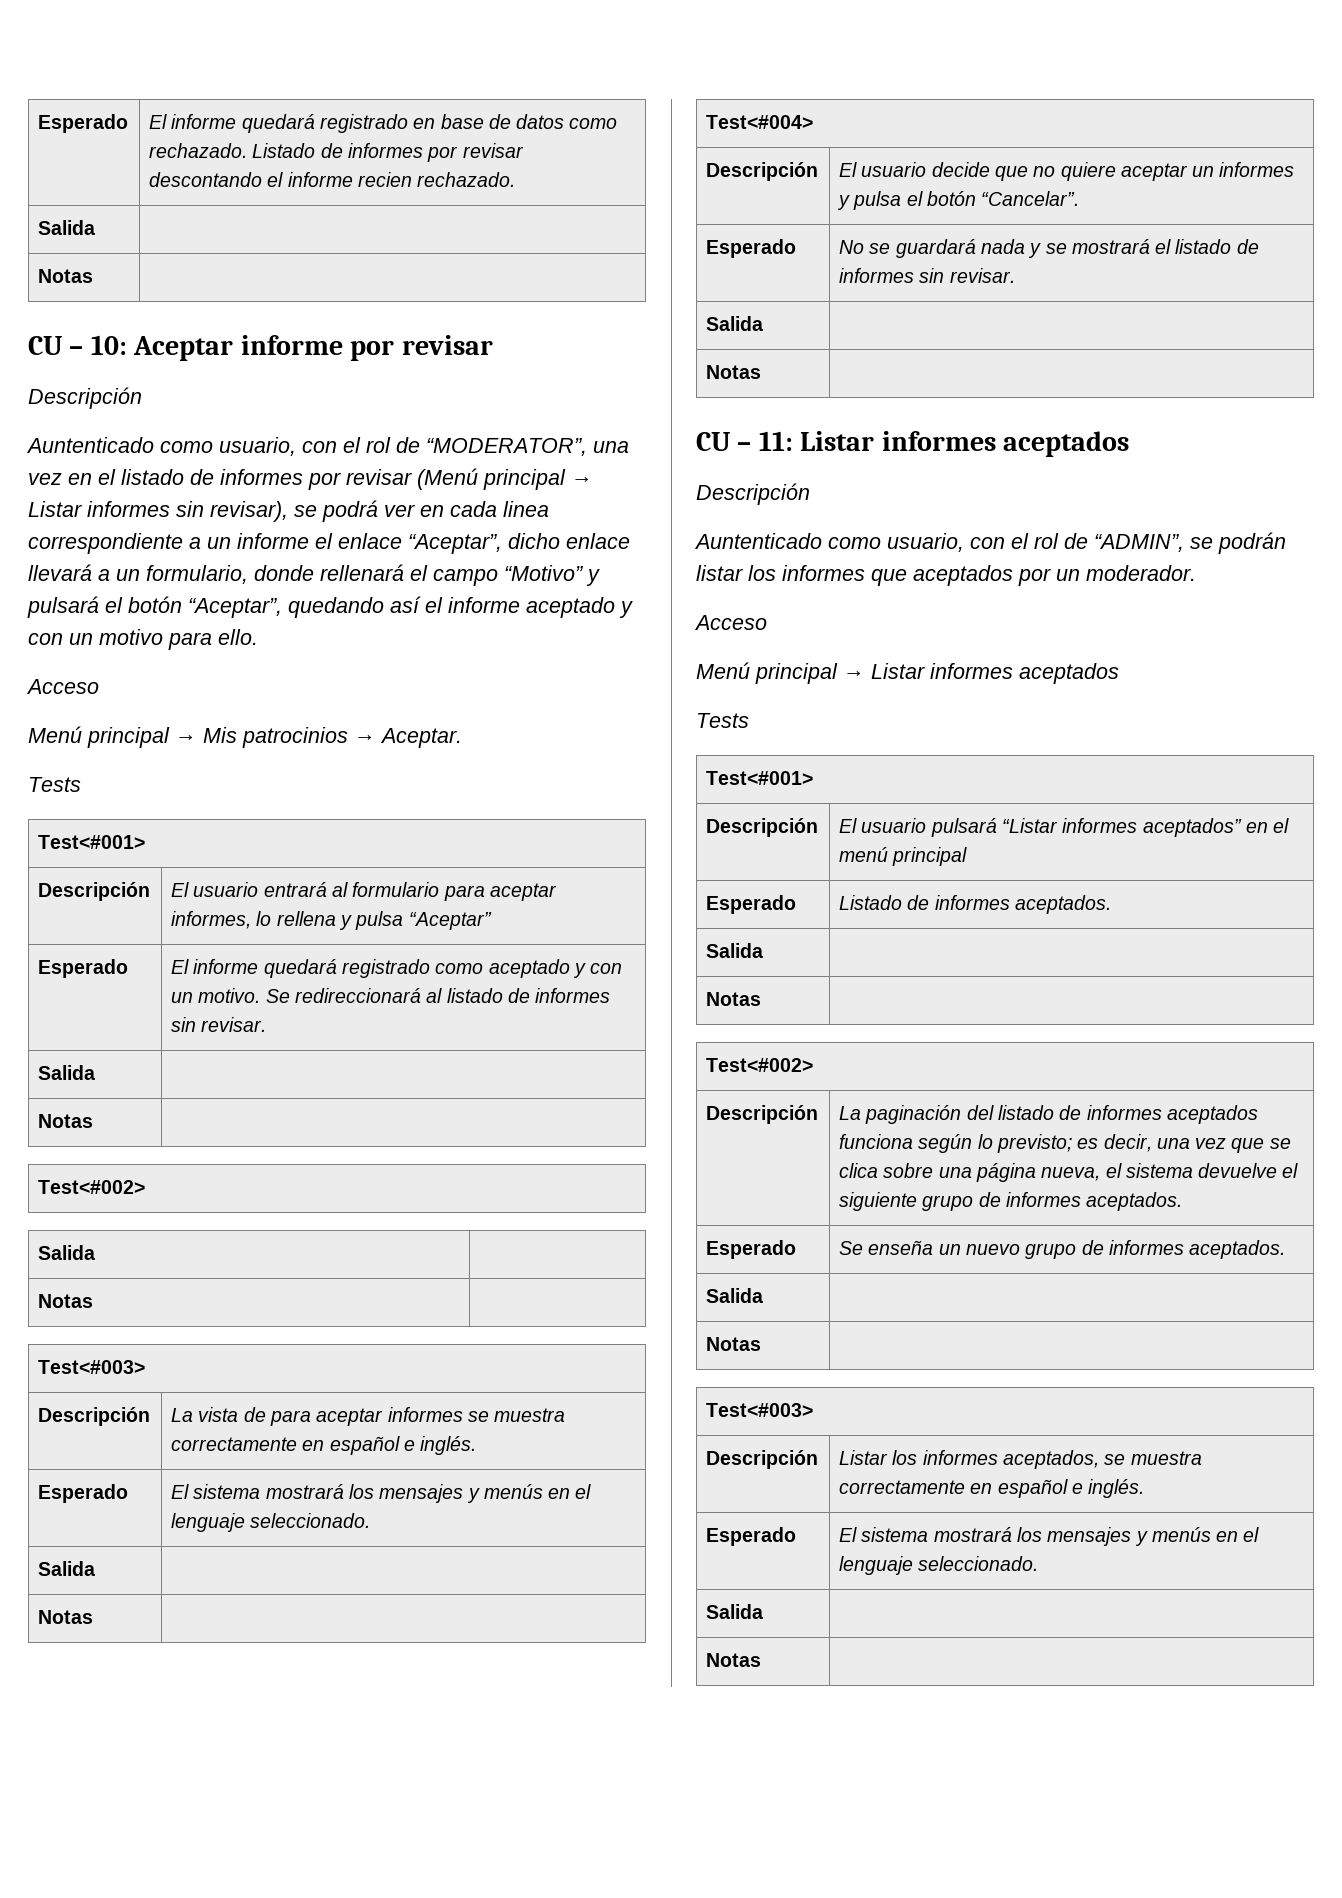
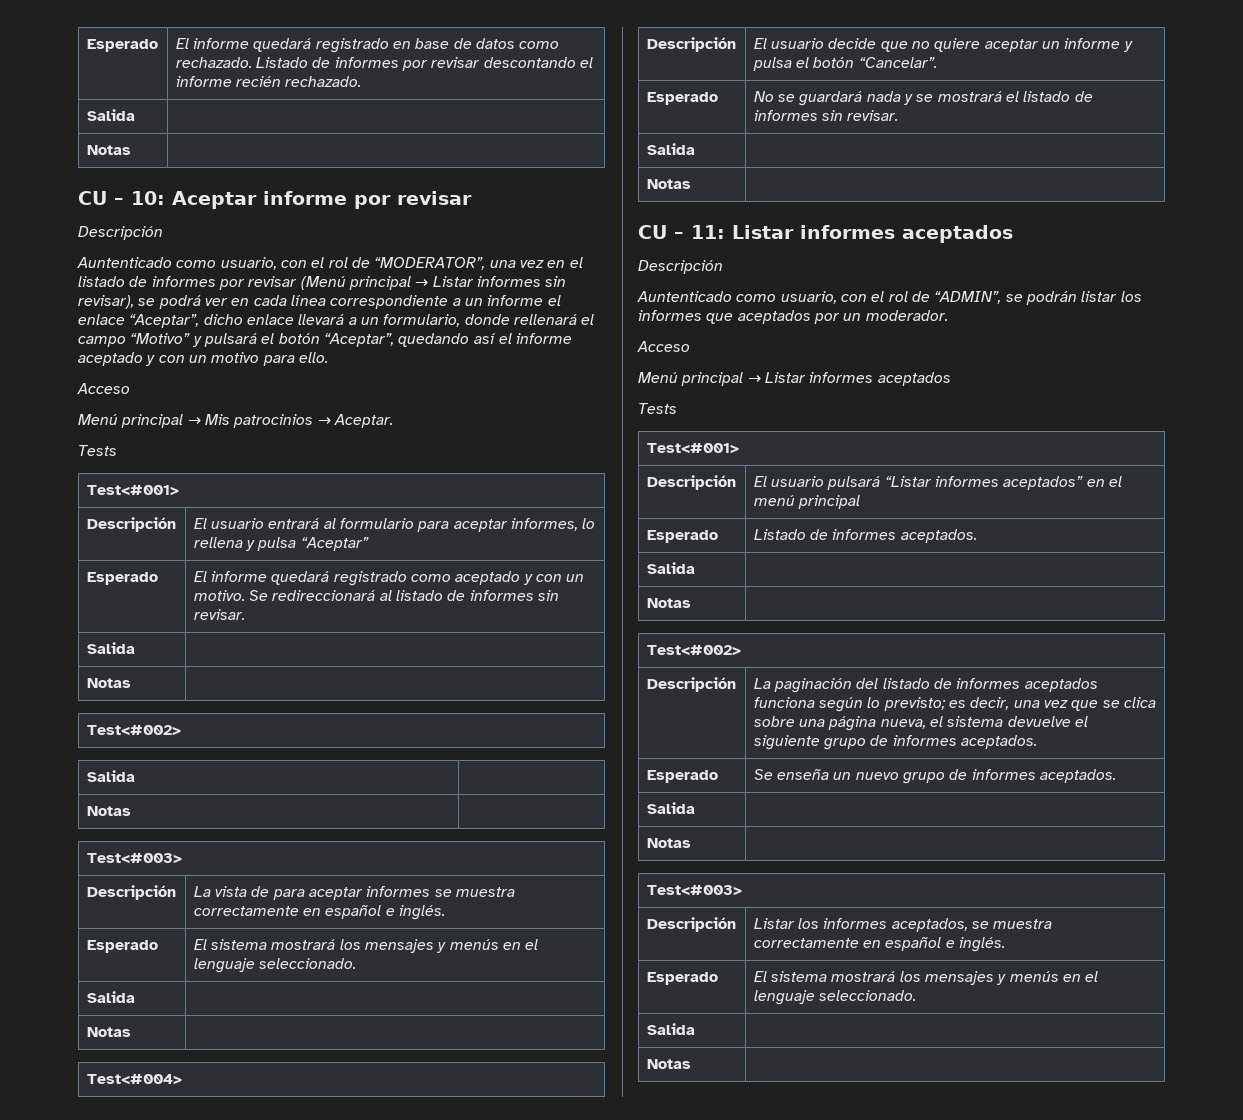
[358,172,413,187] recien -> [236,76,282,87] recién
[503,501,549,517] linea -> [290,295,326,306] línea
[1219,162,1295,177] informes -> [1064,38,1121,49] informe

